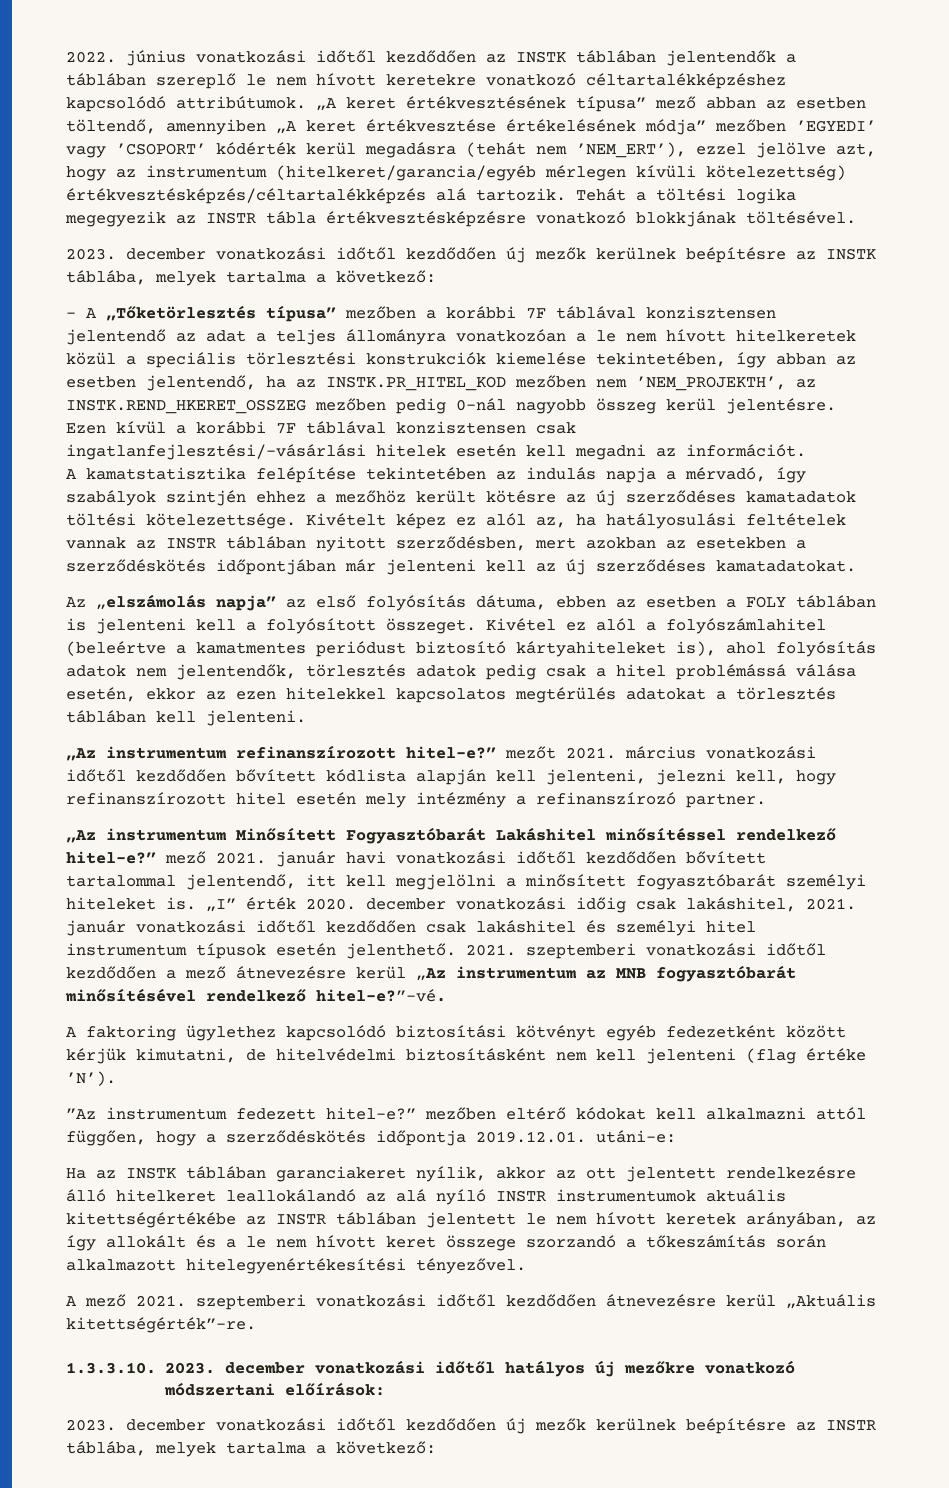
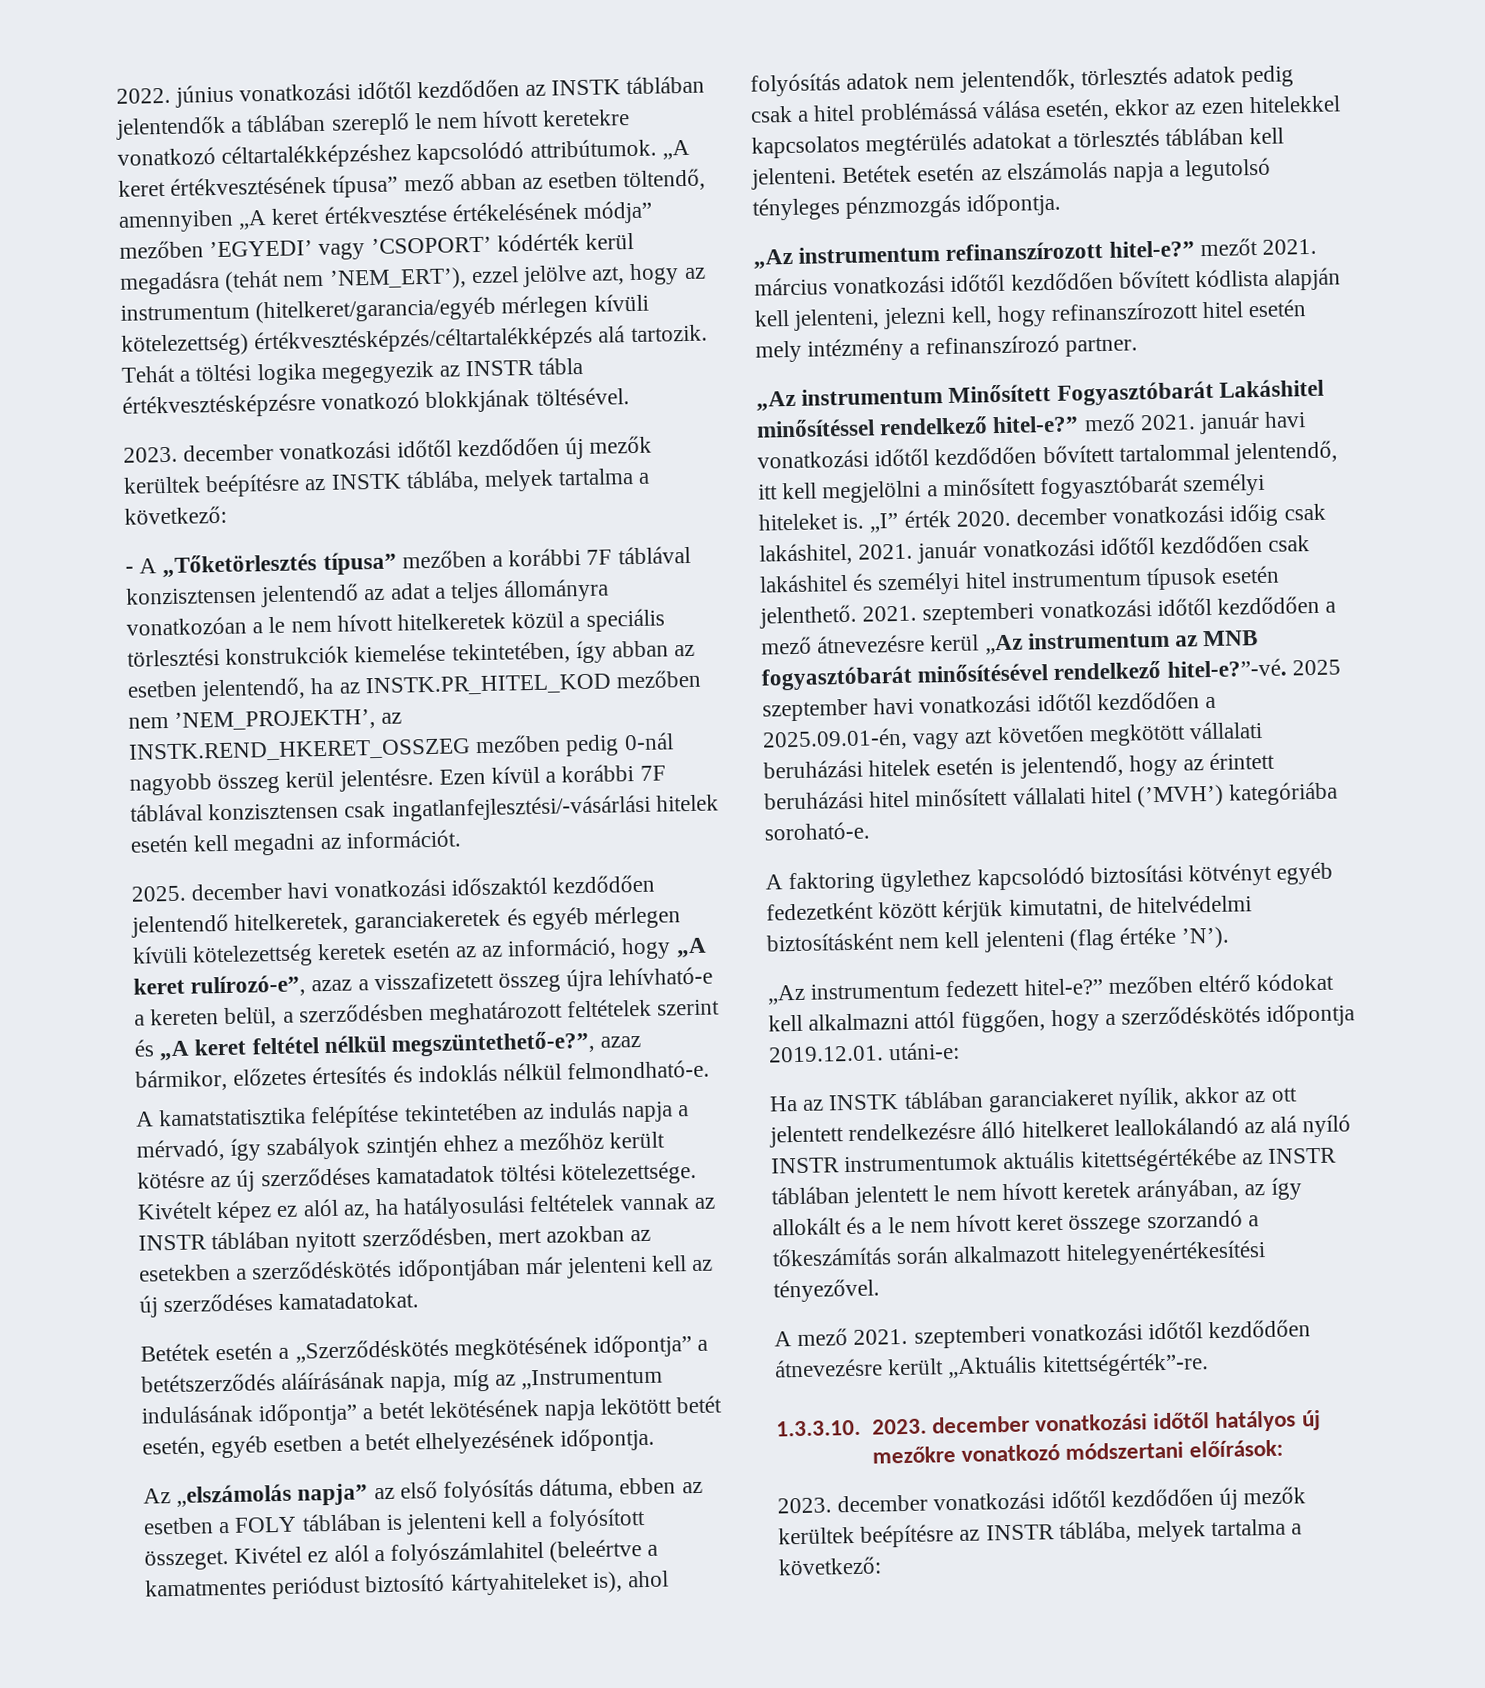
[596,247,676,260] kerülnek -> [123,476,201,494] kerültek
(806, 450) none -> [131,874,656,902] [131,905,682,938] [132,937,707,968] [133,966,714,998] [134,998,721,1028] [134,1030,642,1062] [135,1059,711,1092] // 2025. december havi vonatkozási időszaktól kezdődően jelentendő hitelkeretek, garanciakeretek és egyéb mérlegen kívüli kötelezettség keretek esetén az az információ, hogy „A keret rulírozó-e”, azaz a visszafizetett összeg újra lehívható-e a kereten belül, a szerződésben meghatározott feltételek szerint és „A keret feltétel nélkül megszüntethető-e?”, azaz bármikor, előzetes értesítés és indoklás nélkül felmondható-e.
(856, 566) none -> [140,1334,709,1363] [141,1367,664,1393] [141,1395,723,1427] [142,1427,656,1459] // Betétek esetén a „Szerződéskötés megkötésének időpontja” a betétszerződés aláírásának napja, míg az „Instrumentum indulásának időpontja” a betét lekötésének napja lekötött betét esetén, egyéb esetben a betét elhelyezésének időpontja.
(306, 718) none -> [842,157,1272,183] [752,192,1062,221] Betétek esetén az elszámolás napja a legutolsó tényleges pénzmozgás időpontja.
(446, 995) none -> [1291,659,1341,676] [762,691,1217,722] [762,720,1264,752] [763,751,1276,779] [764,781,1339,810] [764,821,870,841] 2025 szeptember havi vonatkozási időtől kezdődően a 2025.09.01-én, vagy azt követően megkötött vállalati beruházási hitelek esetén is jelentendő, hogy az érintett beruházási hitel minősített vállalati hitel (’MVH’) kategóriába soroható-e.
[66,1108,96,1119] ”Az -> [767,984,806,1005] „Az
[726,1294,776,1307] kerül -> [887,1358,945,1376] került
[596,1418,676,1431] kerülnek -> [778,1526,855,1545] kerültek

